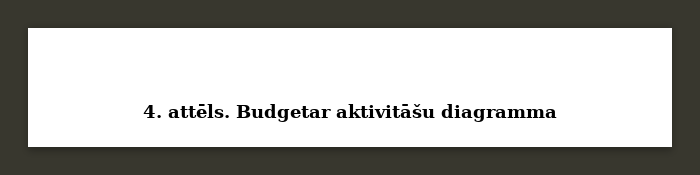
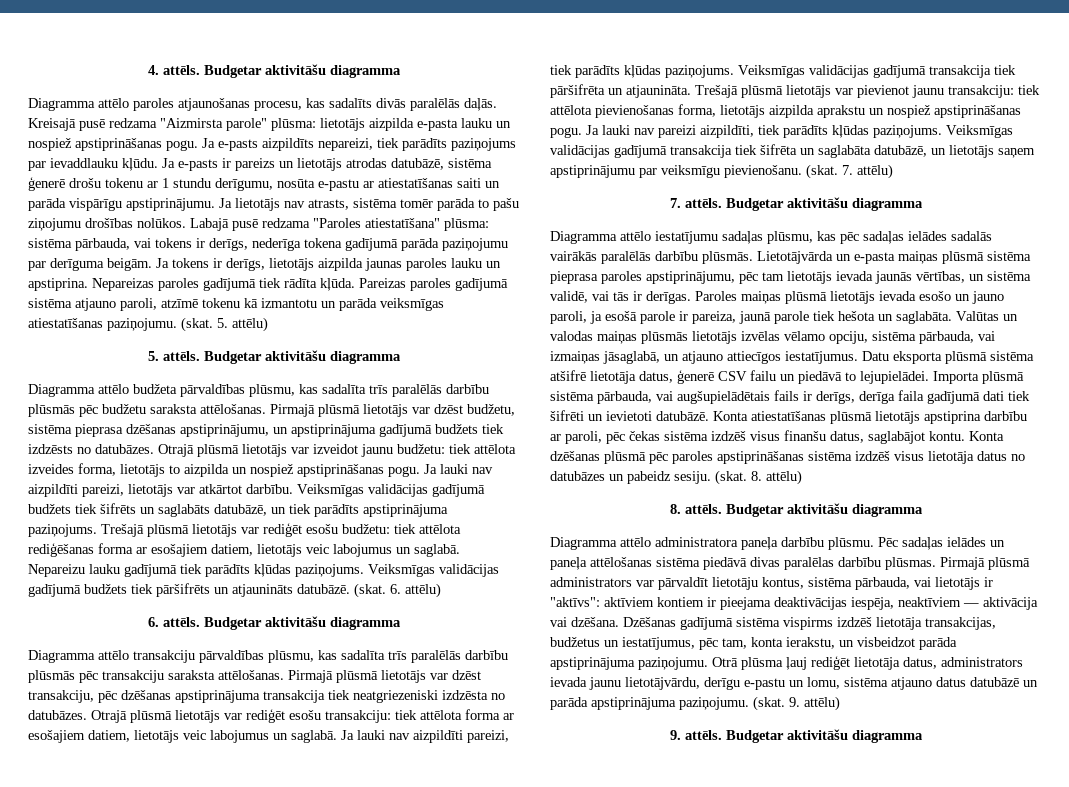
(557, 113) none -> [28,98,497,111] [28,118,511,131] [28,138,516,151] [28,158,492,171] [28,177,500,191] [28,198,519,211] [28,218,489,231] [28,238,508,251] [28,258,501,271] [28,278,508,291] [28,298,444,311] [28,317,268,332] [147,350,401,364] [28,384,489,397] [28,404,515,417] [28,424,504,437] [28,444,516,457] [28,463,493,477] [28,484,485,497] [28,503,448,517] [28,523,461,537] [28,543,460,557] [28,564,499,577] [28,583,441,598] [147,616,401,630] [28,650,508,663] [28,670,481,683] [28,690,505,703] [28,709,514,723] [28,730,509,743] [550,65,1016,78] [550,84,1040,98] [550,104,1021,118] [550,125,1013,138] [550,144,1035,158] [550,164,893,179] [669,197,923,211] [550,231,992,244] [550,251,1031,264] [550,271,1031,284] [550,291,1004,304] [550,311,1018,324] [550,331,995,344] [550,351,1034,364] [550,370,1024,384] [550,390,1030,404] [550,410,1027,424] [550,430,1004,444] [550,451,1025,464] [550,470,802,485] [669,503,923,517] [550,537,1005,550] [550,557,1030,570] [550,577,993,590] [550,597,1038,610] [550,617,996,630] [550,637,957,650] [550,656,1023,670] [550,677,1038,690] [550,696,840,711] [669,729,923,743] // Diagramma attēlo paroles atjaunošanas procesu, kas sadalīts divās paralēlās daļās. Kreisajā pusē redzama "Aizmirsta parole" plūsma: lietotājs aizpilda e-pasta lauku un nospiež apstiprināšanas pogu. Ja e-pasts aizpildīts nepareizi, tiek parādīts paziņojums par ievaddlauku kļūdu. Ja e-pasts ir pareizs un lietotājs atrodas datubāzē, sistēma ģenerē drošu tokenu ar 1 stundu derīgumu, nosūta e-pastu ar atiestatīšanas saiti un parāda vispārīgu apstiprinājumu. Ja lietotājs nav atrasts, sistēma tomēr parāda to pašu ziņojumu drošības nolūkos. Labajā pusē redzama "Paroles atiestatīšana" plūsma: sistēma pārbauda, vai tokens ir derīgs, nederīga tokena gadījumā parāda paziņojumu par derīguma beigām. Ja tokens ir derīgs, lietotājs aizpilda jaunas paroles lauku un apstiprina. Nepareizas paroles gadījumā tiek rādīta kļūda. Pareizas paroles gadījumā sistēma atjauno paroli, atzīmē tokenu kā izmantotu un parāda veiksmīgas atiestatīšanas paziņojumu. (skat. 5. attēlu) // 5. attēls. Budgetar aktivitāšu diagramma // Diagramma attēlo budžeta pārvaldības plūsmu, kas sadalīta trīs paralēlās darbību plūsmās pēc budžetu saraksta attēlošanas. Pirmajā plūsmā lietotājs var dzēst budžetu, sistēma pieprasa dzēšanas apstiprinājumu, un apstiprinājuma gadījumā budžets tiek izdzēsts no datubāzes. Otrajā plūsmā lietotājs var izveidot jaunu budžetu: tiek attēlota izveides forma, lietotājs to aizpilda un nospiež apstiprināšanas pogu. Ja lauki nav aizpildīti pareizi, lietotājs var atkārtot darbību. Veiksmīgas validācijas gadījumā budžets tiek šifrēts un saglabāts datubāzē, un tiek parādīts apstiprinājuma paziņojums. Trešajā plūsmā lietotājs var rediģēt esošu budžetu: tiek attēlota rediģēšanas forma ar esošajiem datiem, lietotājs veic labojumus un saglabā. Nepareizu lauku gadījumā tiek parādīts kļūdas paziņojums. Veiksmīgas validācijas gadījumā budžets tiek pāršifrēts un atjaunināts datubāzē. (skat. 6. attēlu) // 6. attēls. Budgetar aktivitāšu diagramma // Diagramma attēlo transakciju pārvaldības plūsmu, kas sadalīta trīs paralēlās darbību plūsmās pēc transakciju saraksta attēlošanas. Pirmajā plūsmā lietotājs var dzēst transakciju, pēc dzēšanas apstiprinājuma transakcija tiek neatgriezeniski izdzēsta no datubāzes. Otrajā plūsmā lietotājs var rediģēt esošu transakciju: tiek attēlota forma ar esošajiem datiem, lietotājs veic labojumus un saglabā. Ja lauki nav aizpildīti pareizi, tiek parādīts kļūdas paziņojums. Veiksmīgas validācijas gadījumā transakcija tiek pāršifrēta un atjaunināta. Trešajā plūsmā lietotājs var pievienot jaunu transakciju: tiek attēlota pievienošanas forma, lietotājs aizpilda aprakstu un nospiež apstiprināšanas pogu. Ja lauki nav pareizi aizpildīti, tiek parādīts kļūdas paziņojums. Veiksmīgas validācijas gadījumā transakcija tiek šifrēta un saglabāta datubāzē, un lietotājs saņem apstiprinājumu par veiksmīgu pievienošanu. (skat. 7. attēlu) // 7. attēls. Budgetar aktivitāšu diagramma // Diagramma attēlo iestatījumu sadaļas plūsmu, kas pēc sadaļas ielādes sadalās vairākās paralēlās darbību plūsmās. Lietotājvārda un e-pasta maiņas plūsmā sistēma pieprasa paroles apstiprinājumu, pēc tam lietotājs ievada jaunās vērtības, un sistēma validē, vai tās ir derīgas. Paroles maiņas plūsmā lietotājs ievada esošo un jauno paroli, ja esošā parole ir pareiza, jaunā parole tiek hešota un saglabāta. Valūtas un valodas maiņas plūsmās lietotājs izvēlas vēlamo opciju, sistēma pārbauda, vai izmaiņas jāsaglabā, un atjauno attiecīgos iestatījumus. Datu eksporta plūsmā sistēma atšifrē lietotāja datus, ģenerē CSV failu un piedāvā to lejupielādei. Importa plūsmā sistēma pārbauda, vai augšupielādētais fails ir derīgs, derīga faila gadījumā dati tiek šifrēti un ievietoti datubāzē. Konta atiestatīšanas plūsmā lietotājs apstiprina darbību ar paroli, pēc čekas sistēma izdzēš visus finanšu datus, saglabājot kontu. Konta dzēšanas plūsmā pēc paroles apstiprināšanas sistēma izdzēš visus lietotāja datus no datubāzes un pabeidz sesiju. (skat. 8. attēlu) // 8. attēls. Budgetar aktivitāšu diagramma // Diagramma attēlo administratora paneļa darbību plūsmu. Pēc sadaļas ielādes un paneļa attēlošanas sistēma piedāvā divas paralēlas darbību plūsmas. Pirmajā plūsmā administrators var pārvaldīt lietotāju kontus, sistēma pārbauda, vai lietotājs ir "aktīvs": aktīviem kontiem ir pieejama deaktivācijas iespēja, neaktīviem — aktivācija vai dzēšana. Dzēšanas gadījumā sistēma vispirms izdzēš lietotāja transakcijas, budžetus un iestatījumus, pēc tam, konta ierakstu, un visbeidzot parāda apstiprinājuma paziņojumu. Otrā plūsma ļauj rediģēt lietotāja datus, administrators ievada jaunu lietotājvārdu, derīgu e-pastu un lomu, sistēma atjauno datus datubāzē un parāda apstiprinājuma paziņojumu. (skat. 9. attēlu) // 9. attēls. Budgetar aktivitāšu diagramma

